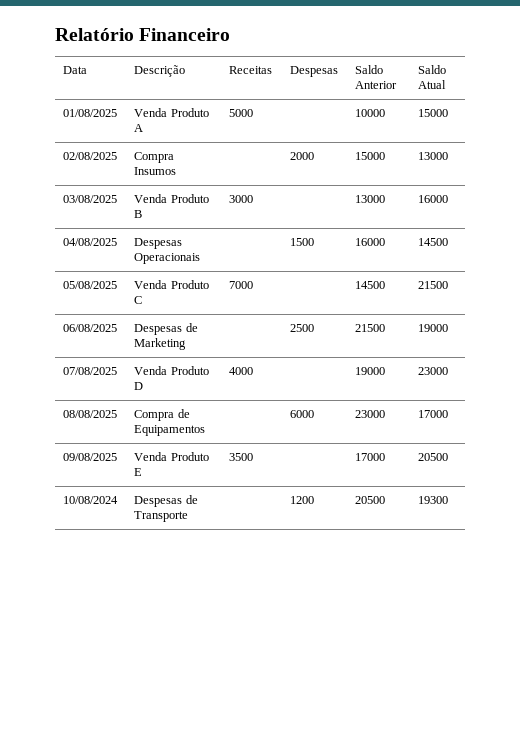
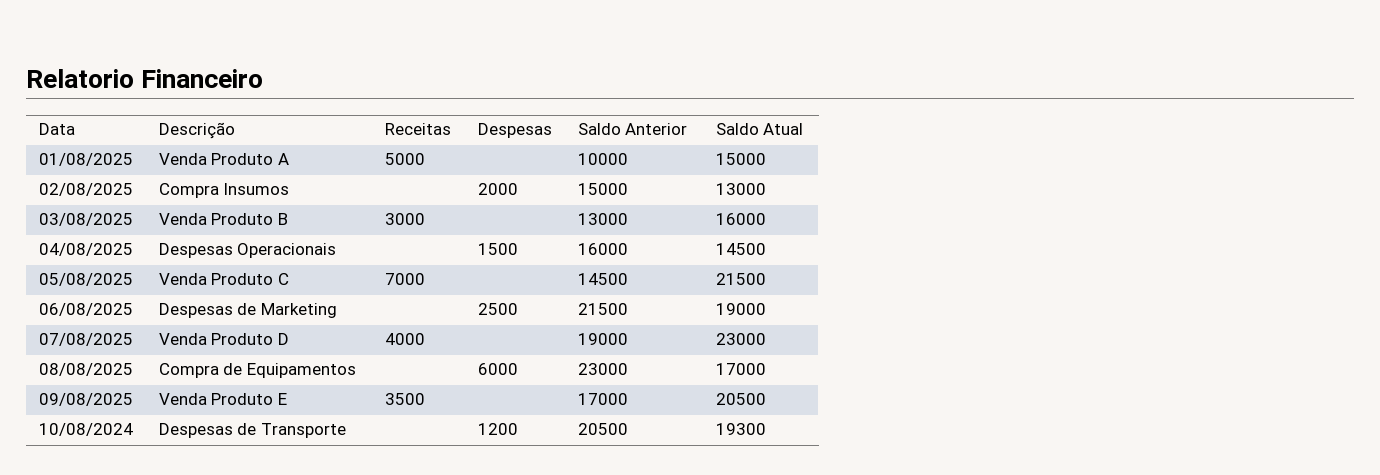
[55,28,134,41] Relatório -> [26,69,134,88] Relatorio

